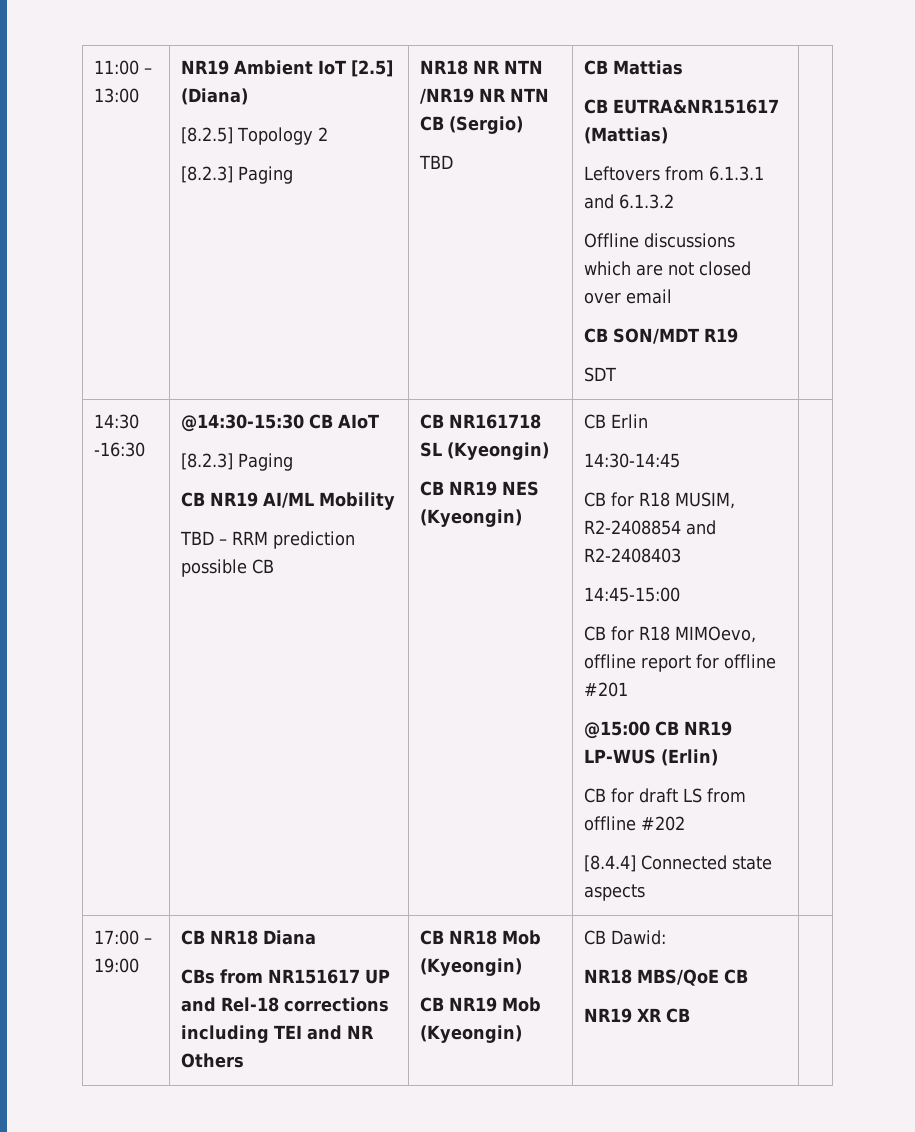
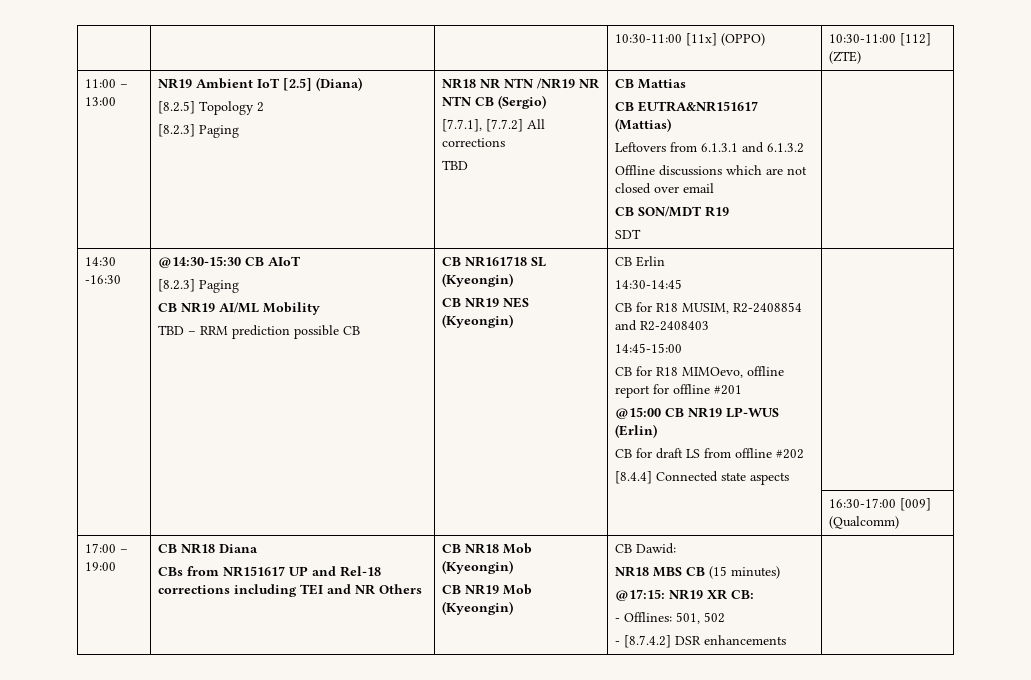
(94, 67) none -> [614,33,765,46] [828,33,931,46] [828,51,861,64] | | | 10:30-11:00 [11x] (OPPO) | 10:30-11:00 [112] (ZTE) //
(524, 125) none -> [441,119,545,132] [441,138,505,147] // [7.7.1], [7.7.2] All corrections
(646, 892) none -> [828,498,931,511] [828,516,899,529] // | | | | 16:30-17:00 [009] (Qualcomm)
[637,969,749,986] [584,1008,691,1023] MBS/QoE CB // NR19 XR CB -> [652,566,780,579] [614,589,754,601] [614,612,725,624] [614,635,786,648] MBS CB (15 minutes) // @17:15: NR19 XR CB: // - Offlines: 501, 502 // - [8.7.4.2] DSR enhancements

